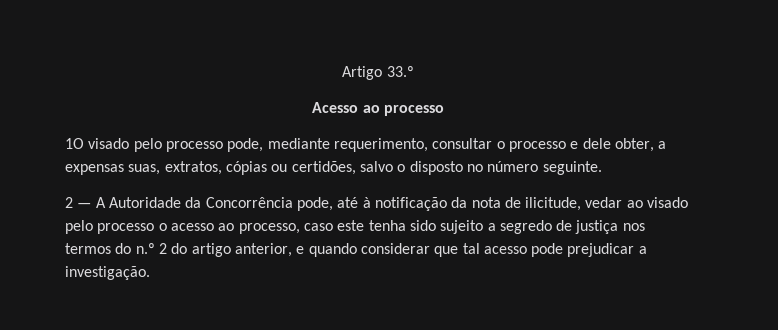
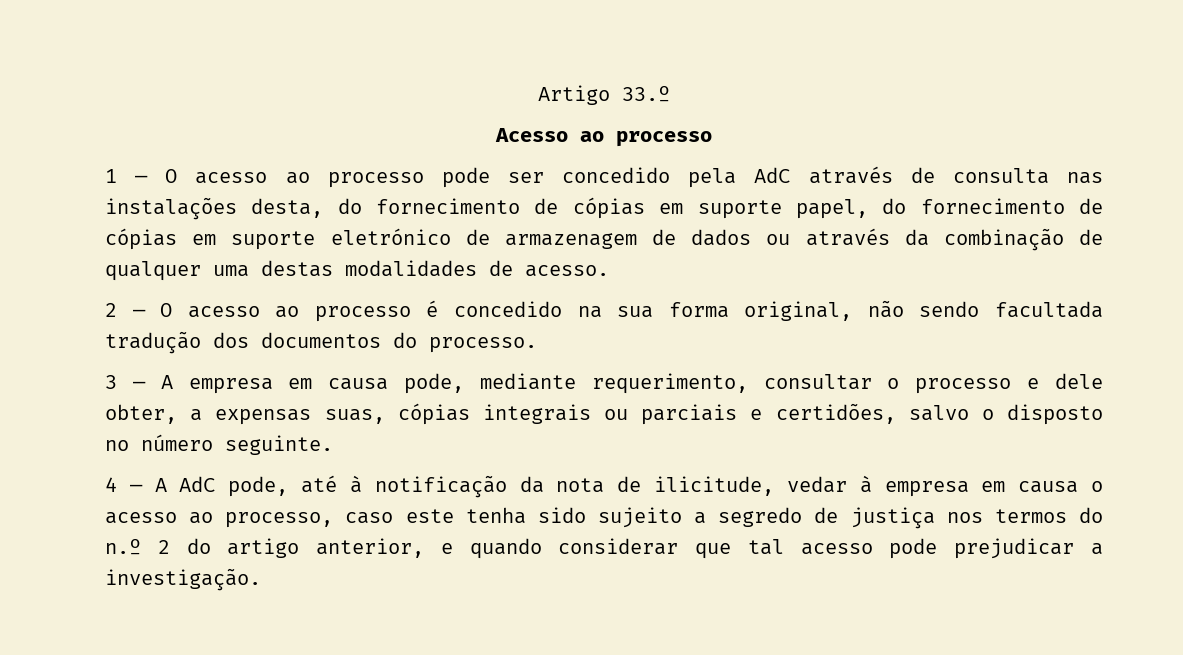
[65,138,223,152] 1O visado pelo processo -> [105,166,1103,188] [105,197,1103,220] [105,228,1103,251] [105,260,609,281] [105,300,1103,322] [105,331,537,354] [105,375,389,394] 1 — O acesso ao processo pode ser concedido pela AdC através de consulta nas instalações desta, do fornecimento de cópias em suporte papel, do fornecimento de cópias em suporte eletrónico de armazenagem de dados ou através da combinação de qualquer uma destas modalidades de acesso. // 2 — O acesso ao processo é concedido na sua forma original, não sendo facultada tradução dos documentos do processo. // 3 — A empresa em causa
[164,161,288,175] extratos, cópias ou -> [397,403,763,425] cópias integrais ou parciais e
[65,197,293,208] 2 — A Autoridade da Concorrência -> [105,476,216,492] 4 — A AdC
[626,197,689,208] [65,220,155,234] ao visado pelo processo -> [859,475,1079,497] à empresa em causa

